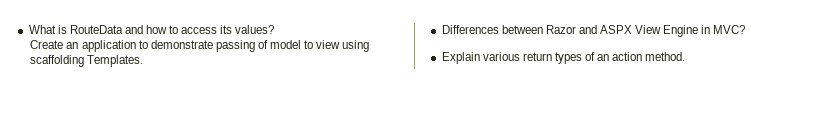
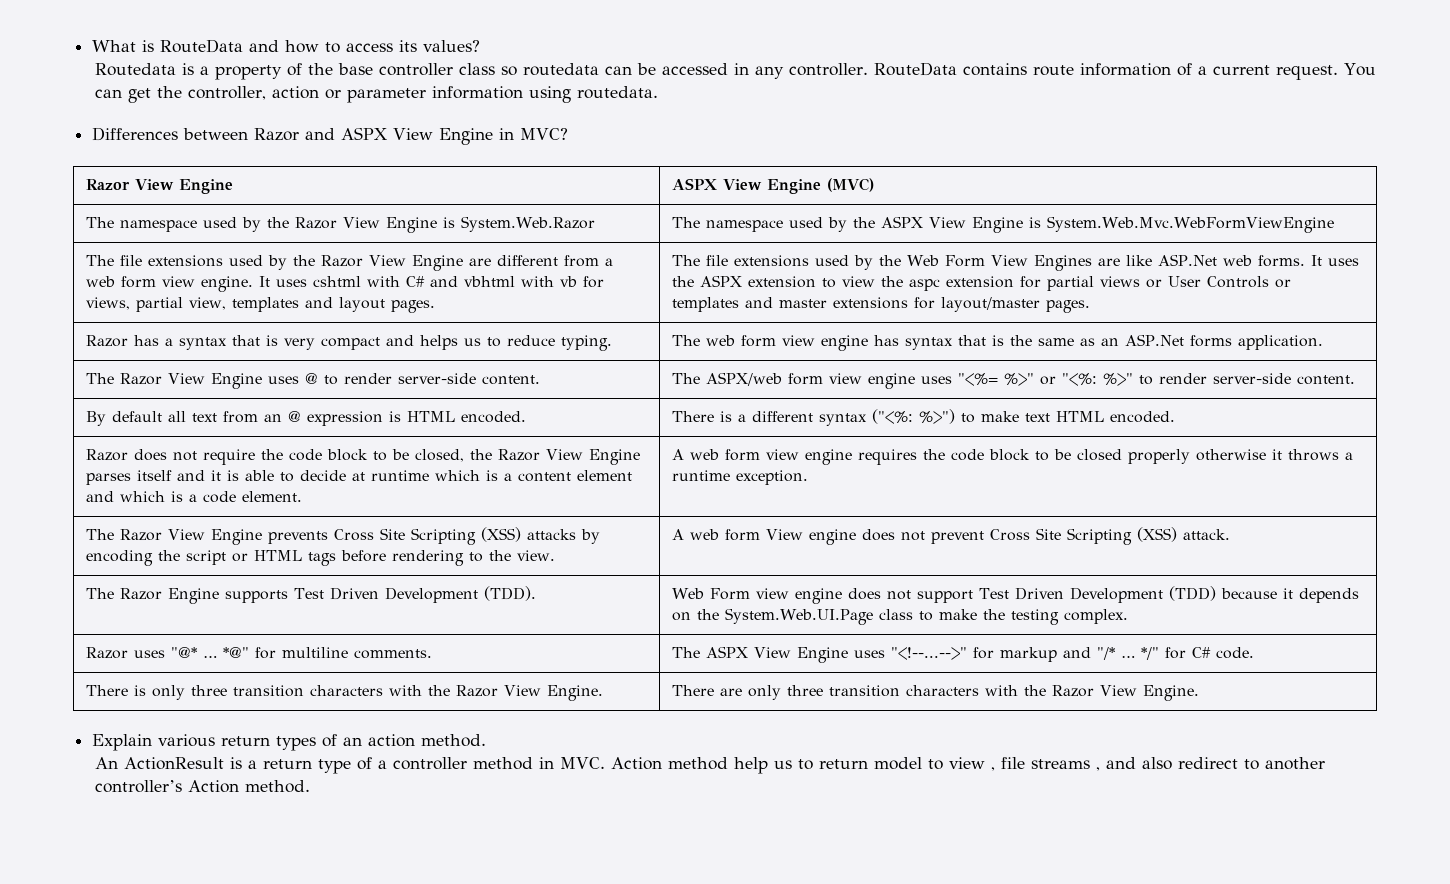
[30,40,370,52] [30,55,144,67] Create an application to demonstrate passing of model to view using scaffolding Templates. -> [94,62,1376,80] [94,86,658,103] Routedata is a property of the base controller class so routedata can be accessed in any controller. RouteData contains route information of a current request. You can get the controller, action or parameter information using routedata.
(746, 29) none -> [86,179,234,194] [672,178,875,194] [86,216,596,233] [672,216,1335,233] [86,255,614,271] [86,276,605,292] [86,297,436,313] [672,254,1360,271] [672,275,1292,291] [672,297,1091,313] [86,335,613,351] [672,334,1324,351] [86,373,541,389] [672,372,1356,389] [86,411,527,426] [672,409,1176,426] [86,449,641,465] [86,470,633,485] [86,491,303,503] [672,449,1354,465] [672,470,809,485] [86,527,601,545] [86,550,556,566] [672,527,1231,545] [86,586,537,604] [672,586,1360,604] [672,608,1129,625] [86,647,433,659] [672,646,1255,663] [86,685,604,701] [672,685,1200,701] // Razor View Engine | ASPX View Engine (MVC) // The namespace used by the Razor View Engine is System.Web.Razor | The namespace used by the ASPX View Engine is System.Web.Mvc.WebFormViewEngine // The file extensions used by the Razor View Engine are different from a web form view engine. It uses cshtml with C# and vbhtml with vb for views, partial view, templates and layout pages. | The file extensions used by the Web Form View Engines are like ASP.Net web forms. It uses the ASPX extension to view the aspc extension for partial views or User Controls or templates and master extensions for layout/master pages. // Razor has a syntax that is very compact and helps us to reduce typing. | The web form view engine has syntax that is the same as an ASP.Net forms application. // The Razor View Engine uses @ to render server-side content. | The ASPX/web form view engine uses "<%= %>" or "<%: %>" to render server-side content. // By default all text from an @ expression is HTML encoded. | There is a different syntax ("<%: %>") to make text HTML encoded. // Razor does not require the code block to be closed, the Razor View Engine parses itself and it is able to decide at runtime which is a content element and which is a code element. | A web form view engine requires the code block to be closed properly otherwise it throws a runtime exception. // The Razor View Engine prevents Cross Site Scripting (XSS) attacks by encoding the script or HTML tags before rendering to the view. | A web form View engine does not prevent Cross Site Scripting (XSS) attack. // The Razor Engine supports Test Driven Development (TDD). | Web Form view engine does not support Test Driven Development (TDD) because it depends on the System.Web.UI.Page class to make the testing complex. // Razor uses "@* … *@" for multiline comments. | The ASPX View Engine uses "<!--...-->" for markup and "/* … */" for C# code. // There is only three transition characters with the Razor View Engine. | There are only three transition characters with the Razor View Engine.
(686, 56) none -> [94,757,1325,774] [94,780,310,793] // An ActionResult is a return type of a controller method in MVC. Action method help us to return model to view , file streams , and also redirect to another controller’s Action method.

